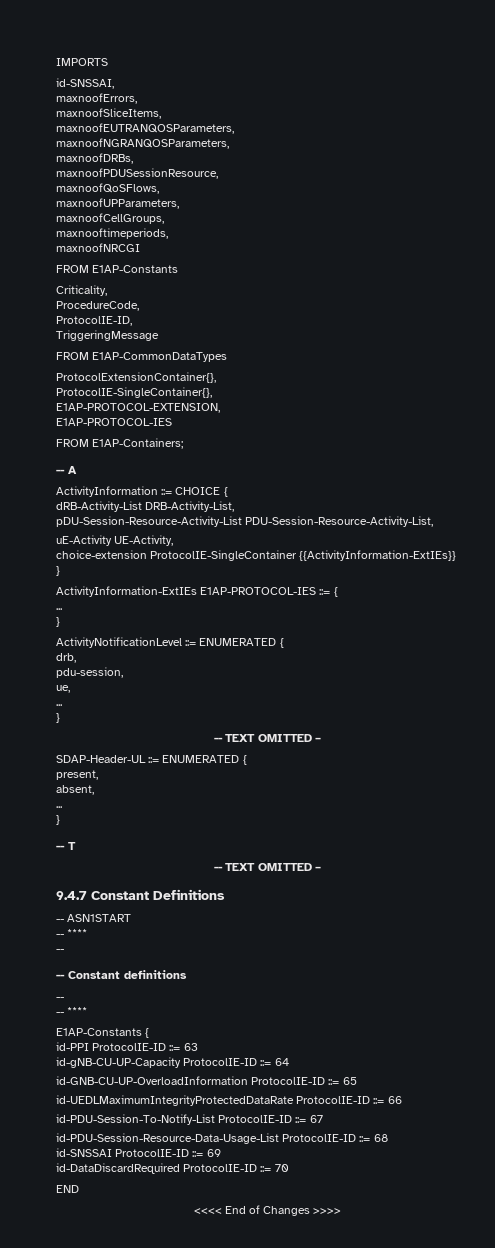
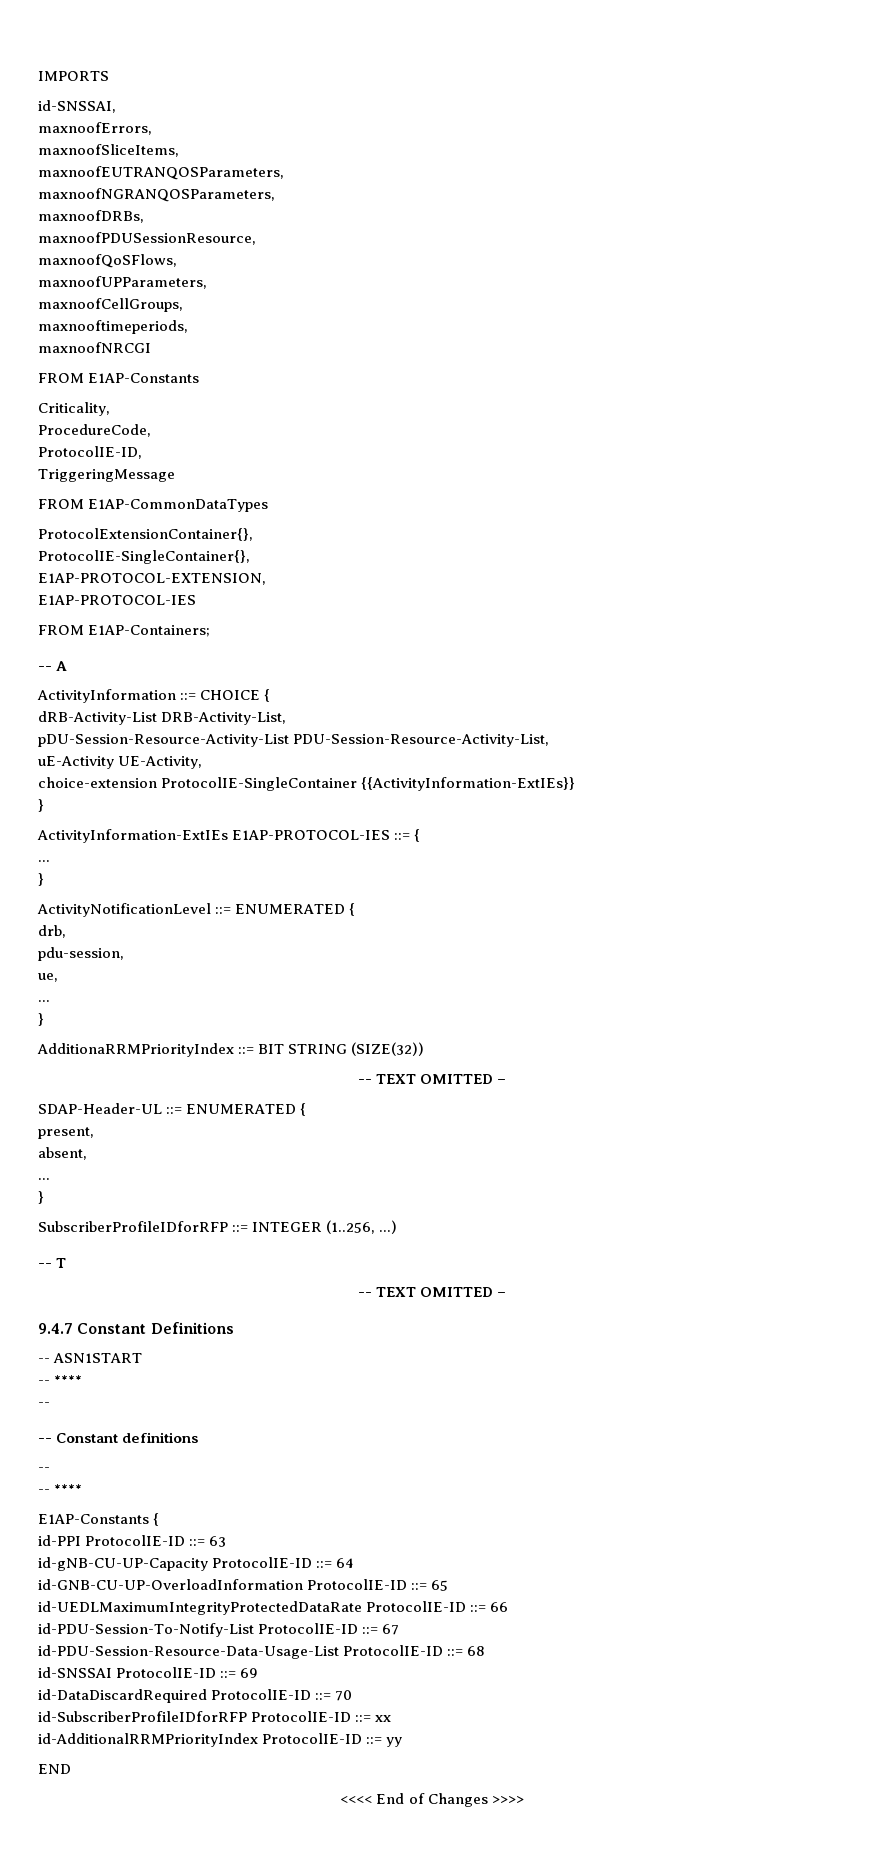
(60, 718) none -> [37,1042,425,1057] // AdditionaRRMPriorityIndex ::= BIT STRING (SIZE(32))
(60, 820) none -> [38,1220,398,1234] // SubscriberProfileIDforRFP ::= INTEGER (1..256, ...)
(289, 1168) none -> [38,1711,392,1722] [38,1733,403,1747] // id-SubscriberProfileIDforRFP ProtocolIE-ID ::= xx // id-AdditionalRRMPriorityIndex ProtocolIE-ID ::= yy

